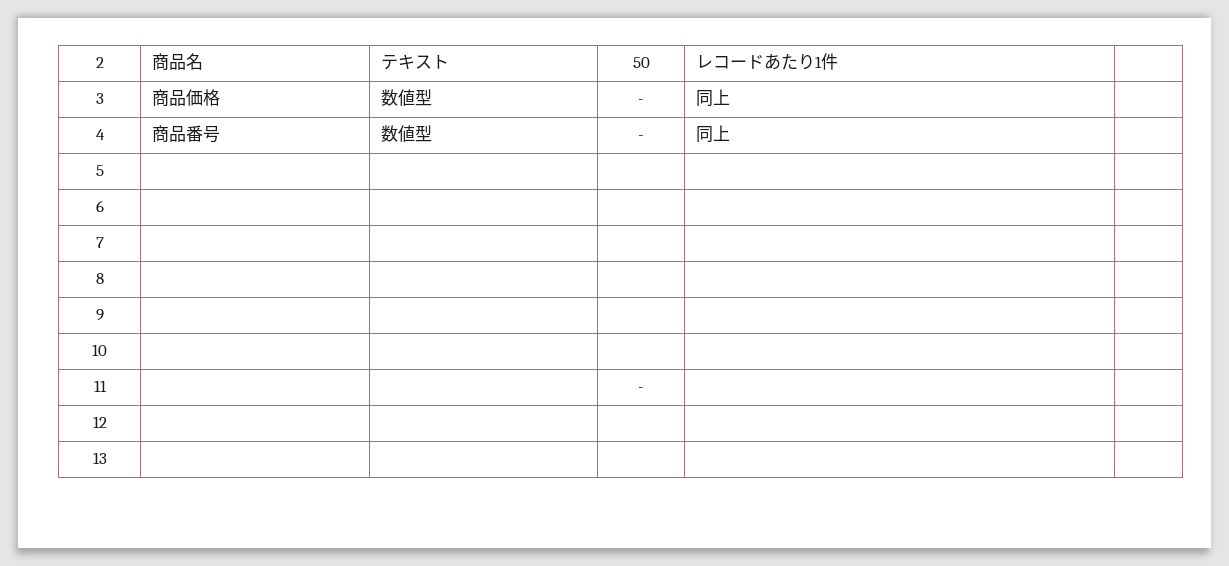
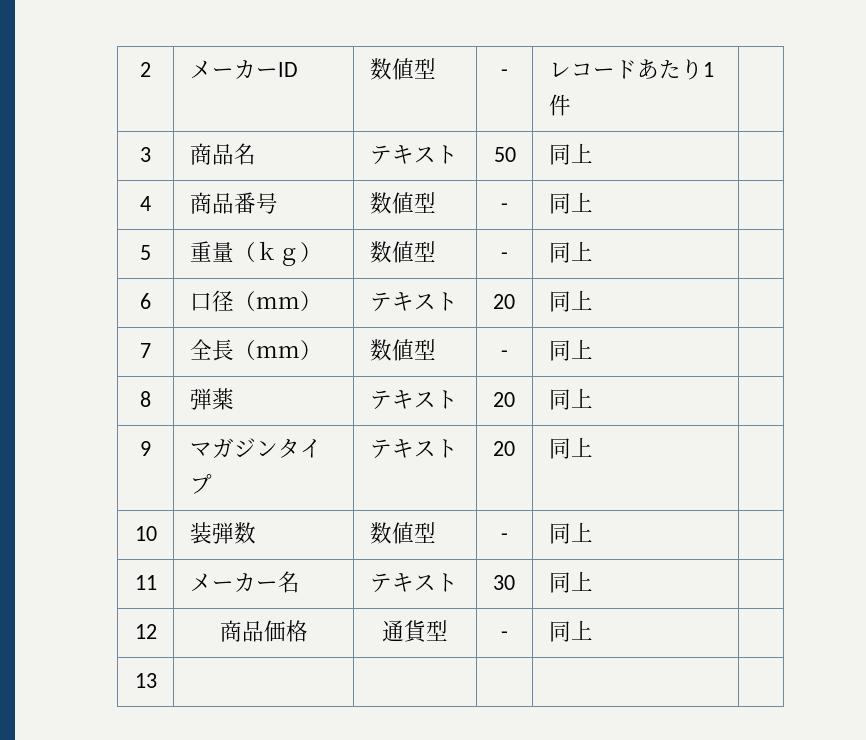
[152,53,204,70] [381,54,450,70] [632,57,650,68] 商品名 | テキスト | 50 -> [189,60,298,79] [369,58,436,80] [501,69,508,77] メーカーID | 数値型 | -
[186,89,221,106] [381,89,433,106] [638,99,644,104] 価格 | 数値型 | - -> [233,143,256,165] [369,145,458,164] [493,147,516,162] 名 | テキスト | 50
[95,200,104,212] [95,237,104,248] [95,273,104,284] [95,309,104,321] [92,344,107,356] [93,380,107,392] [638,387,644,392] [92,416,107,428] | | | | // 6 | | | | | // 7 | | | | | // 8 | | | | | // 9 | | | | | // 10 | | | | | // 11 | | | - | | // 12 | | | | -> [189,241,322,266] [369,241,436,263] [501,252,508,260] [548,241,593,263] [140,293,151,309] [189,290,322,312] [369,292,458,311] [492,294,515,309] [548,290,593,312] [140,343,151,358] [189,339,322,361] [369,339,436,361] [501,350,508,358] [548,339,593,361] [140,391,151,407] [189,388,234,410] [369,390,458,409] [492,392,515,407] [548,388,593,410] [140,441,151,456] [189,438,322,458] [189,474,212,494] [369,439,458,458] [492,441,515,456] [548,437,593,459] [134,526,157,541] [189,522,256,544] [369,522,436,544] [501,533,508,541] [548,522,593,544] [134,575,157,590] [189,571,300,593] [369,573,458,592] [492,575,515,590] [548,571,593,593] [134,624,157,639] [219,620,308,642] [382,620,448,643] [501,631,508,639] [548,620,593,642] 重量（ｋｇ） | 数値型 | - | 同上 | // 6 | 口径（ｍｍ） | テキスト | 20 | 同上 | // 7 | 全長（ｍｍ） | 数値型 | - | 同上 | // 8 | 弾薬 | テキスト | 20 | 同上 | // 9 | マガジンタイプ | テキスト | 20 | 同上 | // 10 | 装弾数 | 数値型 | - | 同上 | // 11 | メーカー名 | テキスト | 30 | 同上 | // 12 | 商品価格 | 通貨型 | - | 同上

